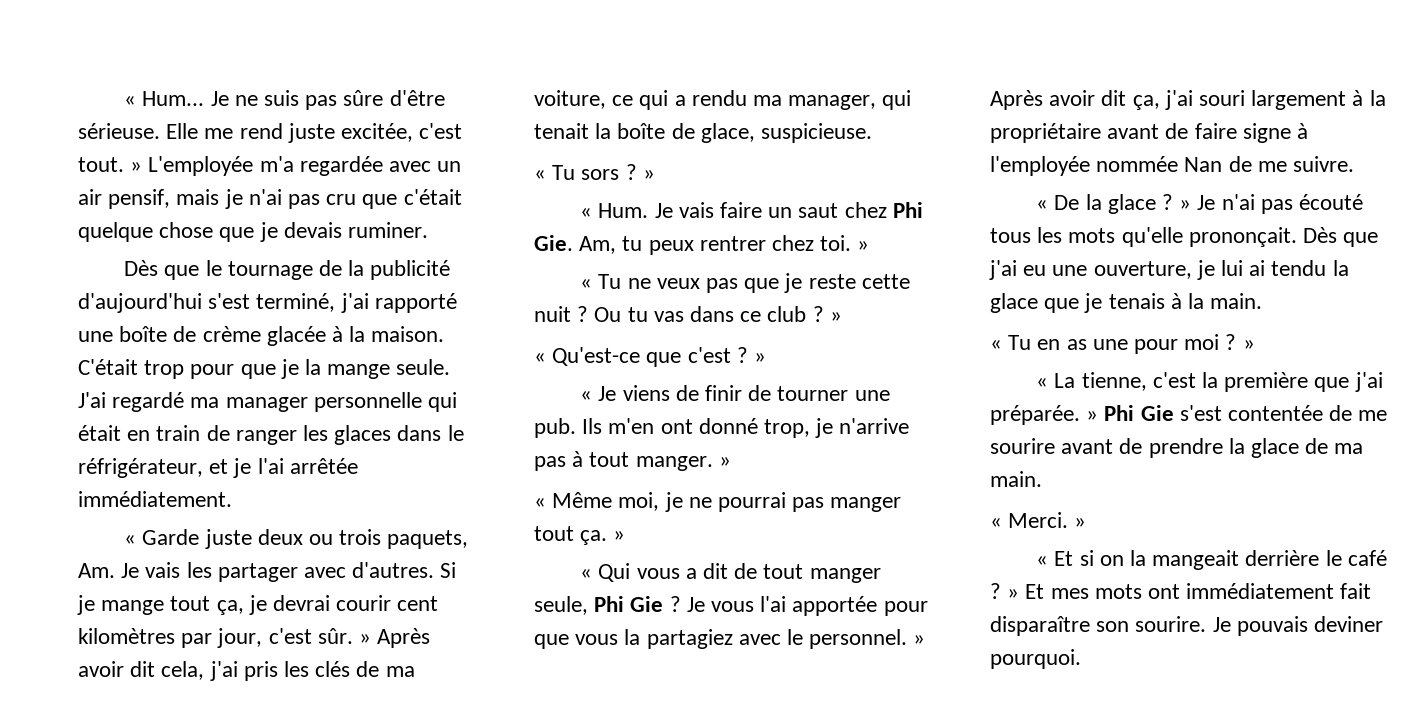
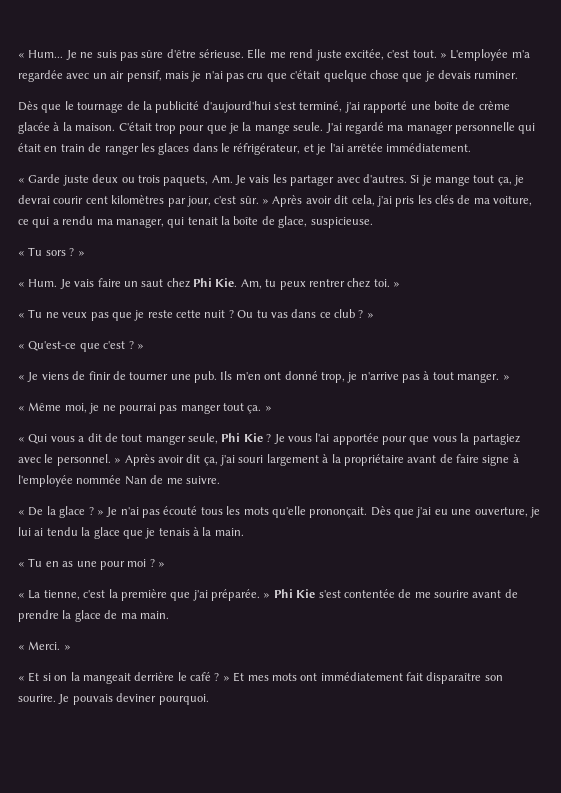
[534,235,573,251] Gie. -> [215,278,238,287] Kie.
[630,596,664,612] Gie -> [243,433,263,442] Kie
[1140,405,1174,421] Gie -> [296,589,316,598] Kie

